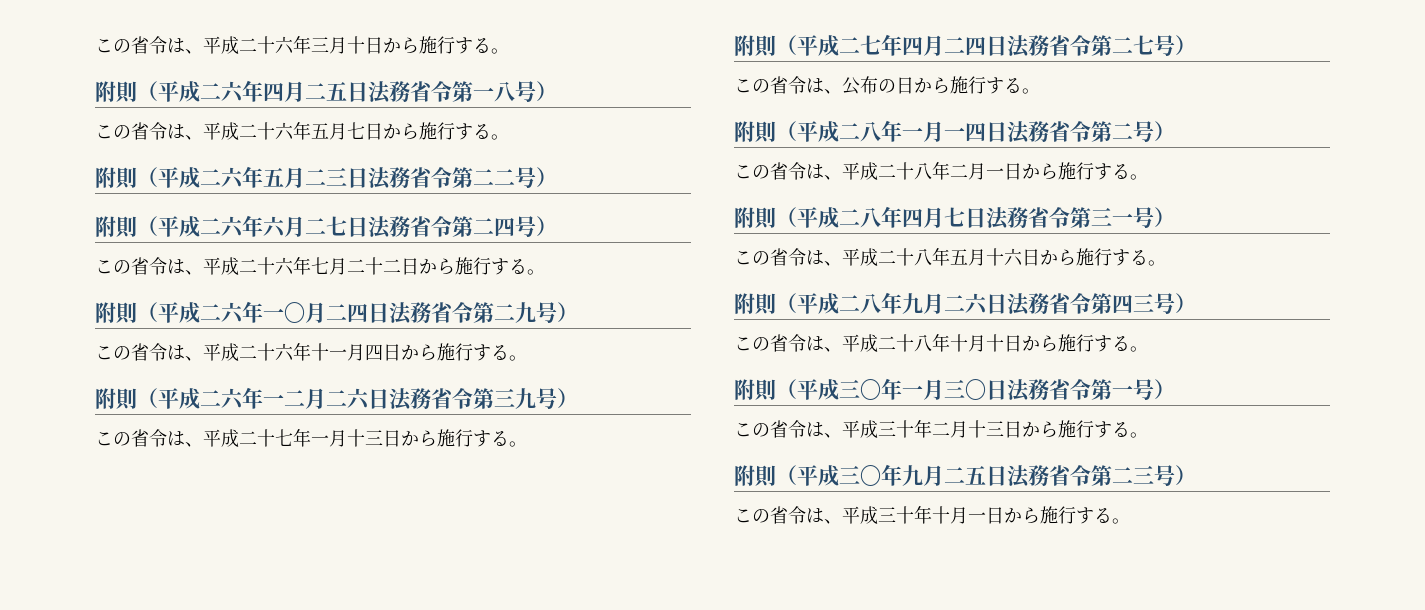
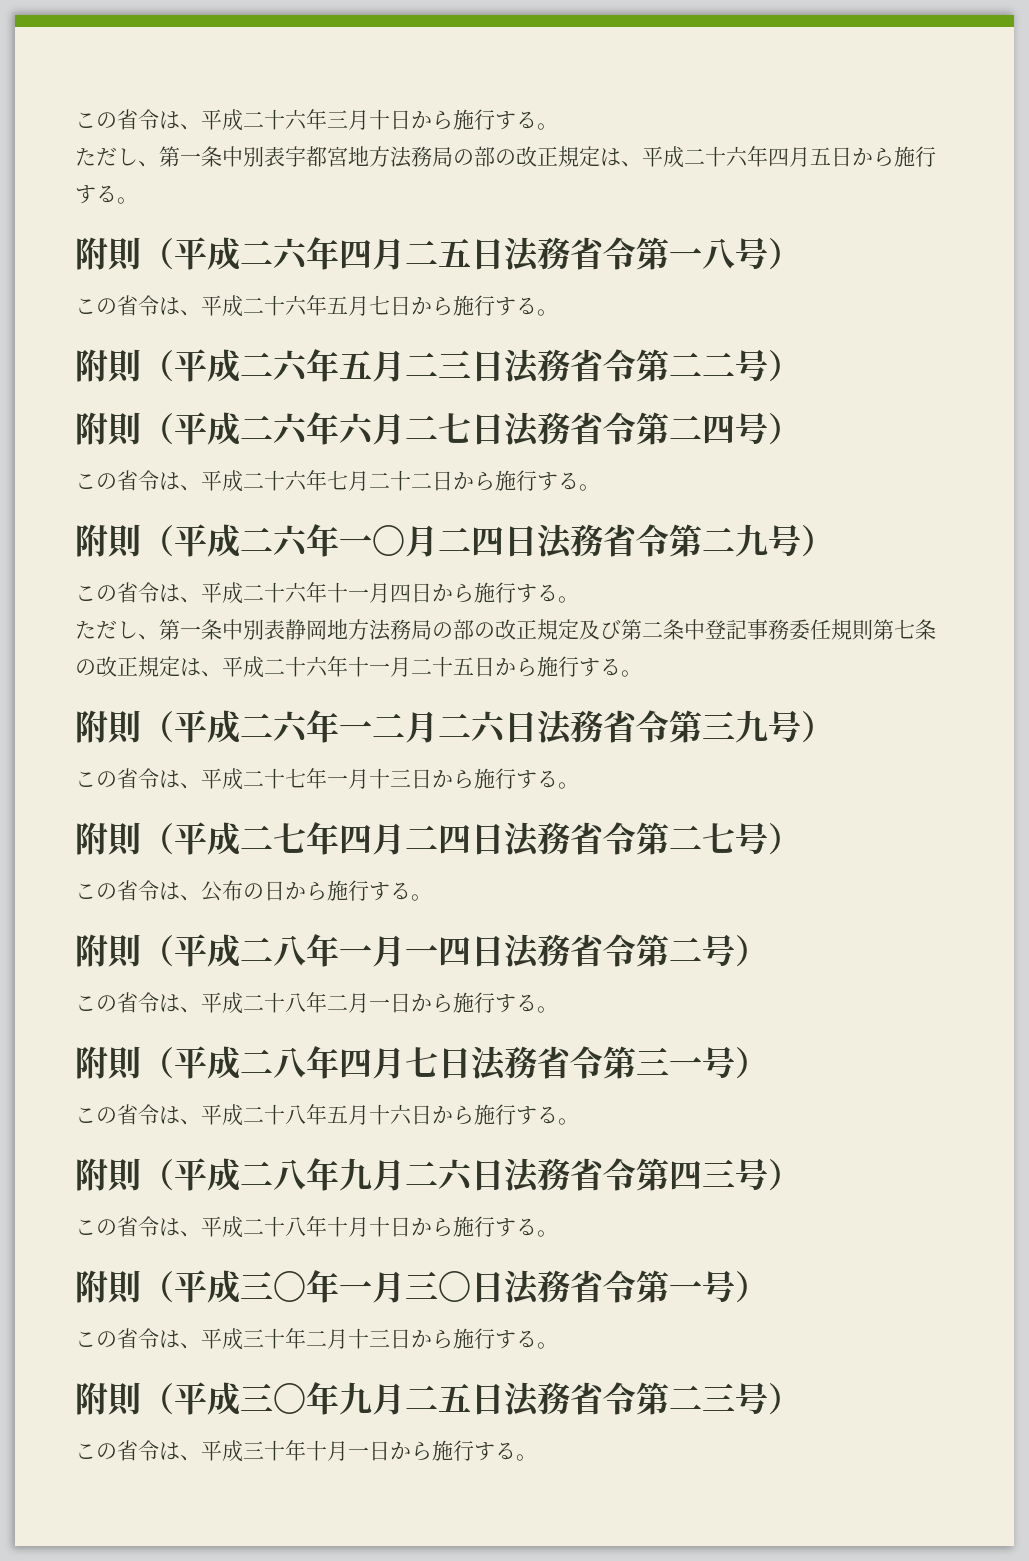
(509, 51) none -> [75,146,936,168] [75,185,138,204] // ただし、第一条中別表宇都宮地方法務局の部の改正規定は、平成二十六年四月五日から施行する。
(527, 358) none -> [75,619,936,641] [75,656,642,678] // ただし、第一条中別表静岡地方法務局の部の改正規定及び第二条中登記事務委任規則第七条の改正規定は、平成二十六年十一月二十五日から施行する。

